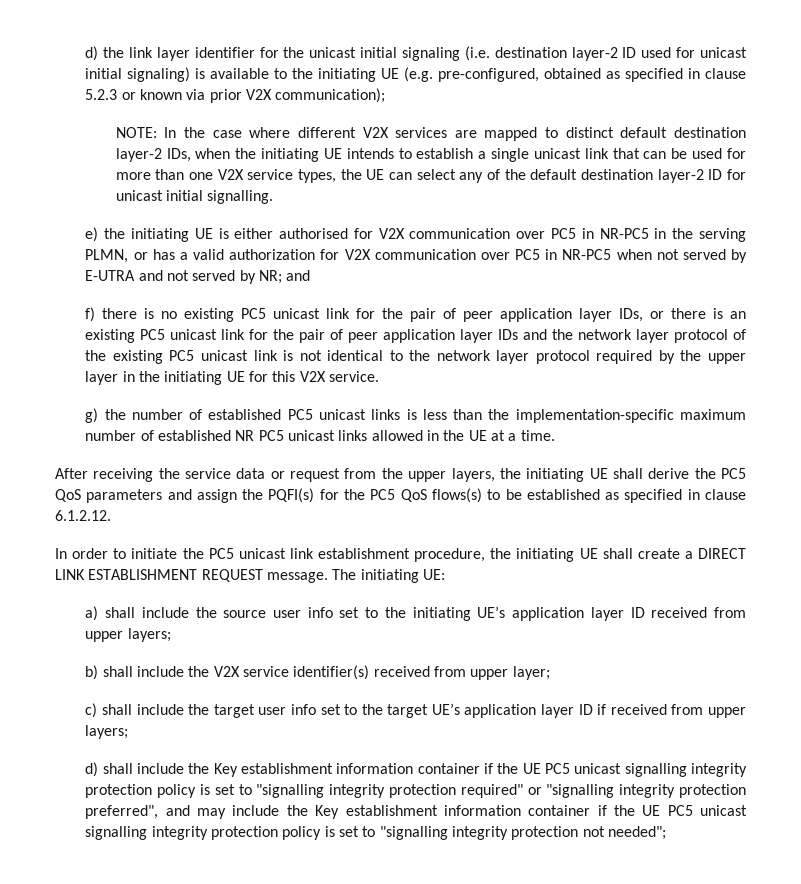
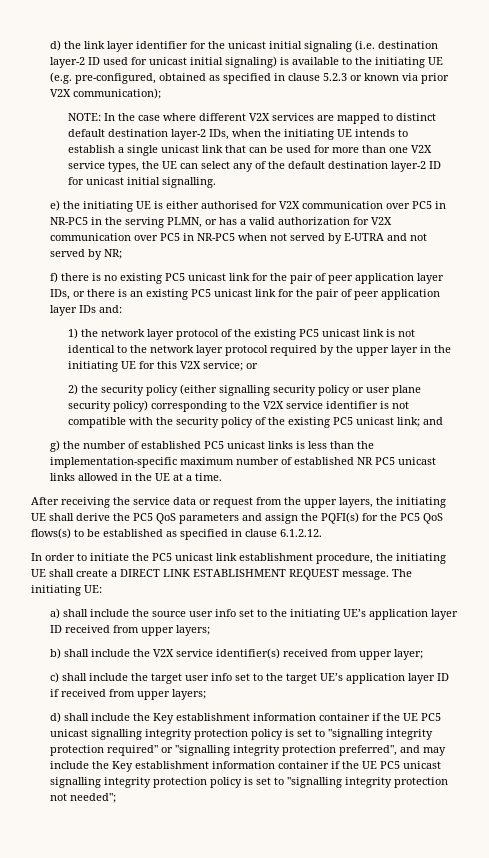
[286,270,311,281] and -> (122, 254) none
[523,329,548,340] and -> [98,305,122,313] [68,328,79,339] and: // 1)
[328,371,379,382] service. -> [203,361,259,371] [68,384,422,396] [68,400,410,412] [68,417,444,428] service; or // 2) the security policy (either signalling security policy or user plane security policy) corresponding to the V2X service identifier is not compatible with the security policy of the existing PC5 unicast link; and

